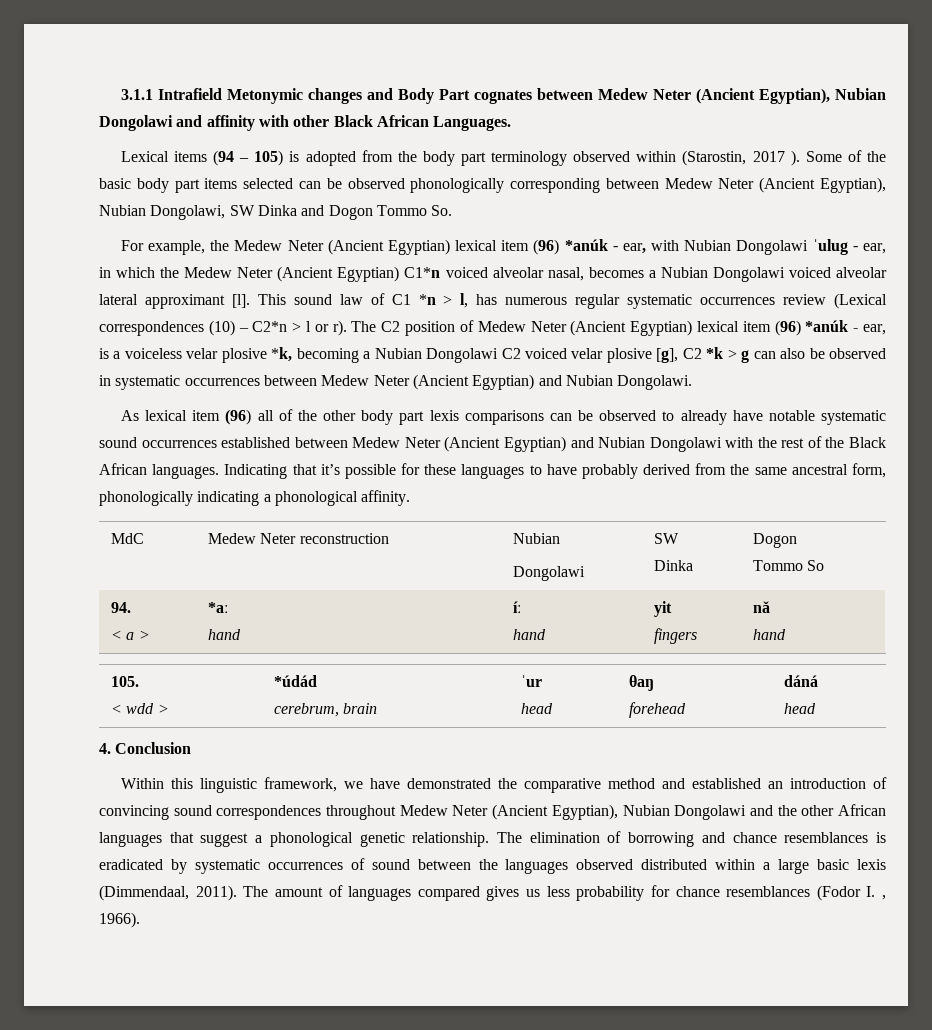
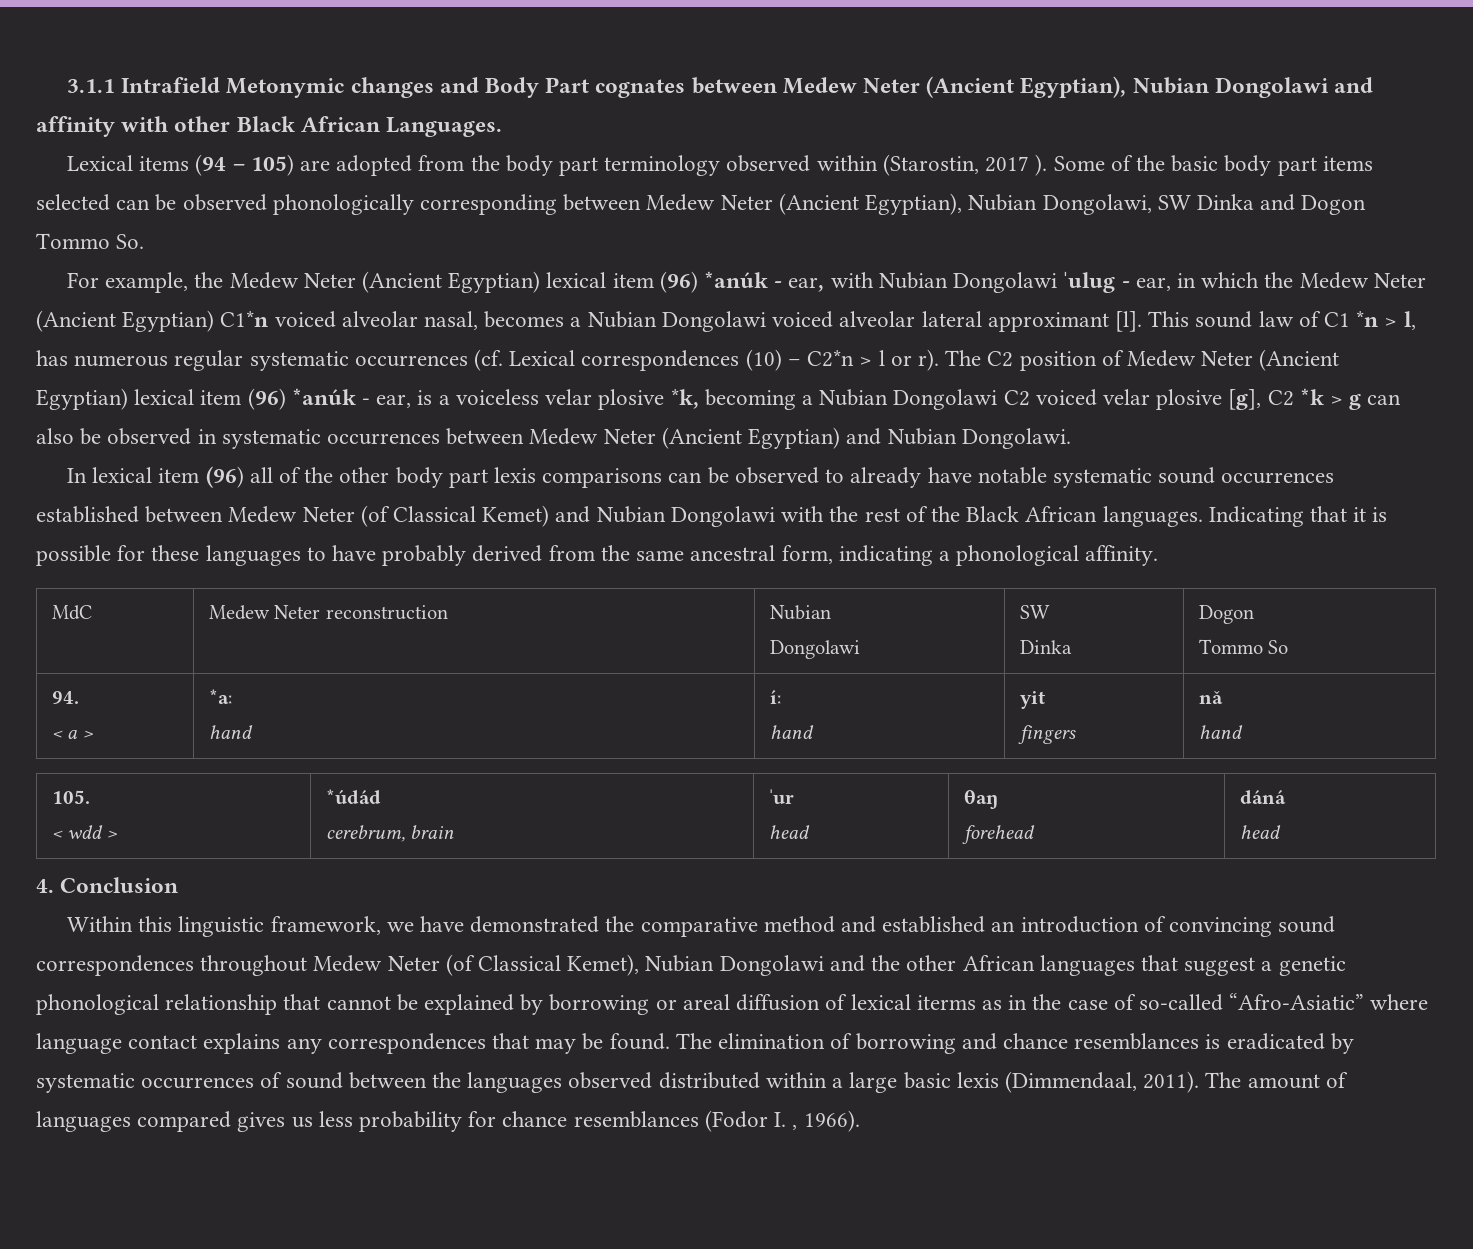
[289,151,300,162] is -> [300,160,331,171] are
[783,293,888,309] review (Lexical -> [474,349,576,371] (cf. Lexical
[120,410,139,421] As -> [66,468,87,483] In
[444,436,566,452] (Ancient Egyptian) -> [360,505,550,527] (of Classical Kemet)
[320,464,340,475] it’s -> [1353,507,1388,522] it is
[99,491,193,506] phonologically -> (833, 554) none
[492,804,618,820] (Ancient Egyptian), -> [445,954,640,976] (of Classical Kemet),
[269,832,490,847] phonological genetic relationship. -> [1278,956,1346,976] [36,993,1429,1015] [36,1033,670,1054] genetic phonological relationship that cannot be explained by borrowing or areal diffusion of lexical iterms as in the case of so-called “Afro-Asiatic” where language contact explains any correspondences that may be found.

